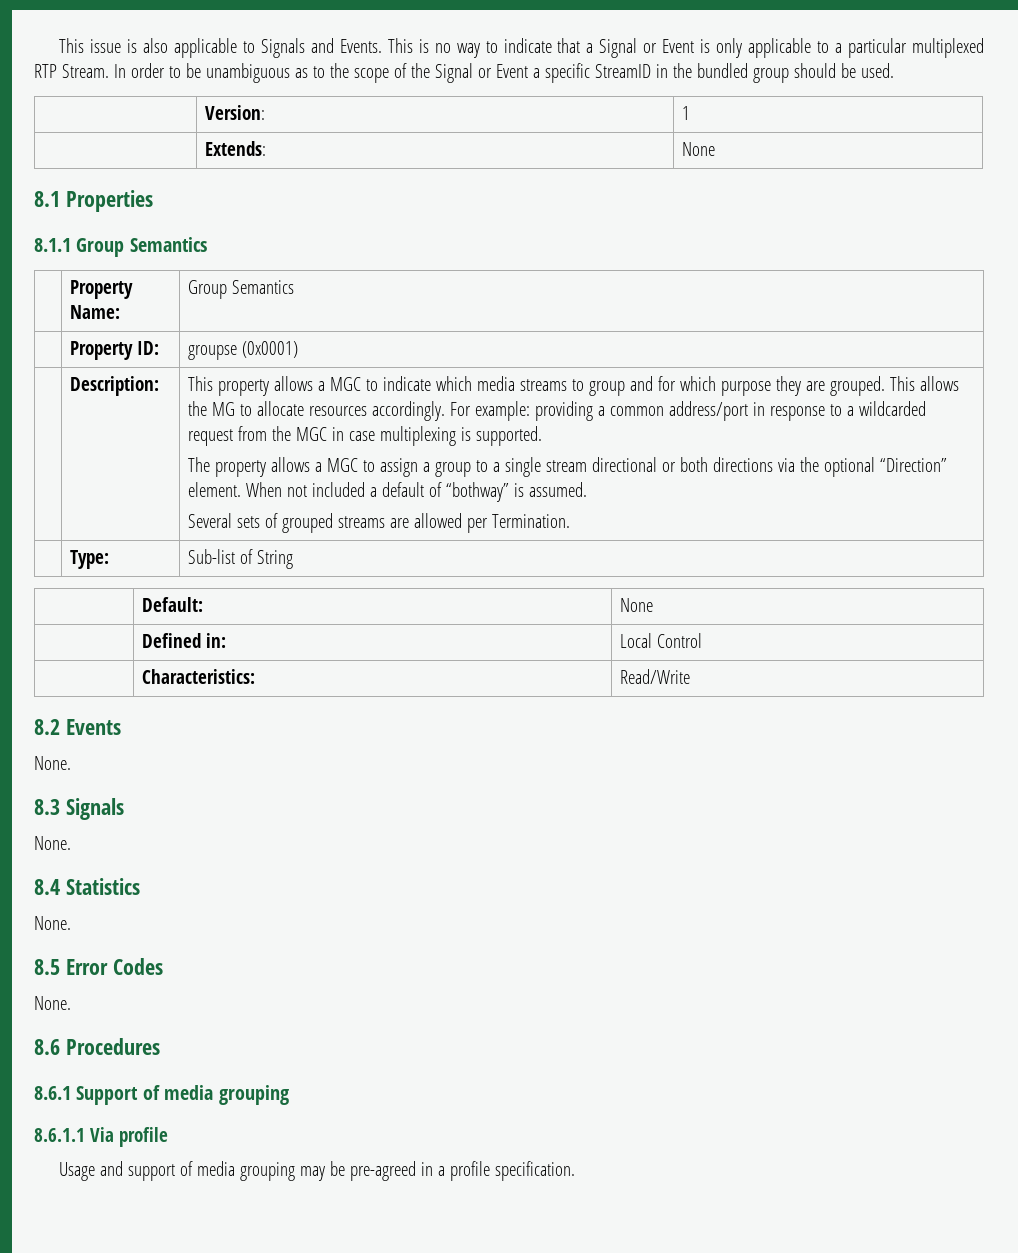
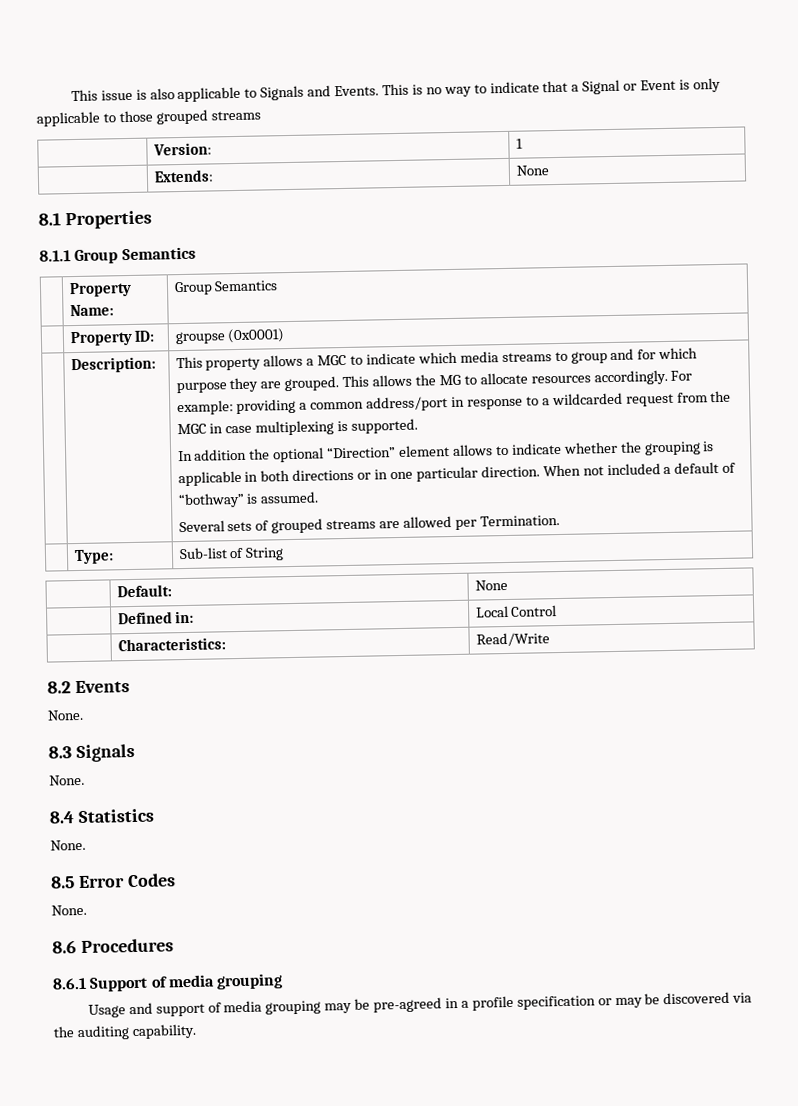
[835,38,985,58] [34,63,894,83] a particular multiplexed RTP Stream. In order to be unambiguous as to the scope of the Signal or Event a specific StreamID in the bundled group should be used. -> [118,109,261,125] those grouped streams
[188,457,947,477] [188,482,242,497] The property allows a MGC to assign a group to a single stream directional or both directions via the optional “Direction” element. -> [177,441,715,463] [177,465,540,487] In addition the optional “Direction” element allows to indicate whether the grouping is applicable in both directions or in one particular direction.
[34,1127,168,1147] // 8.6.1.1 Via profile -> (284, 981) none
[495,1161,576,1181] specification. -> [516,991,753,1010] [53,1023,197,1041] specification or may be discovered via the auditing capability.

